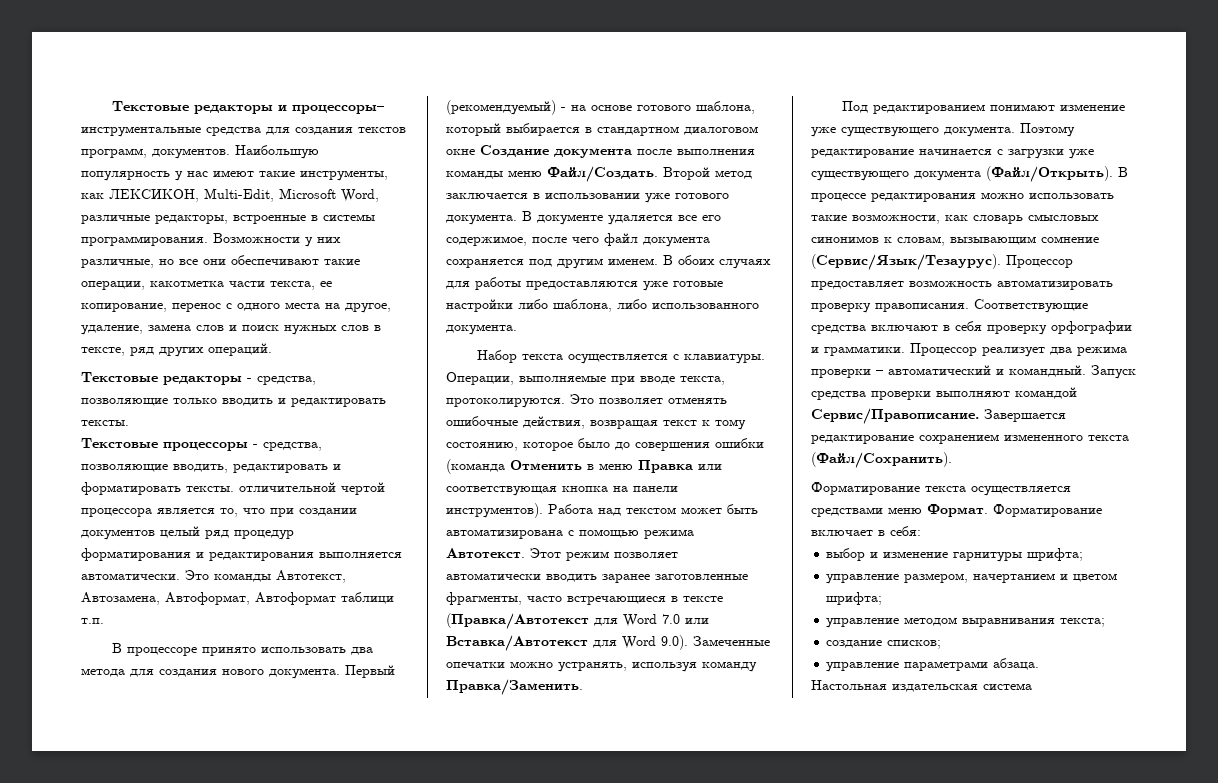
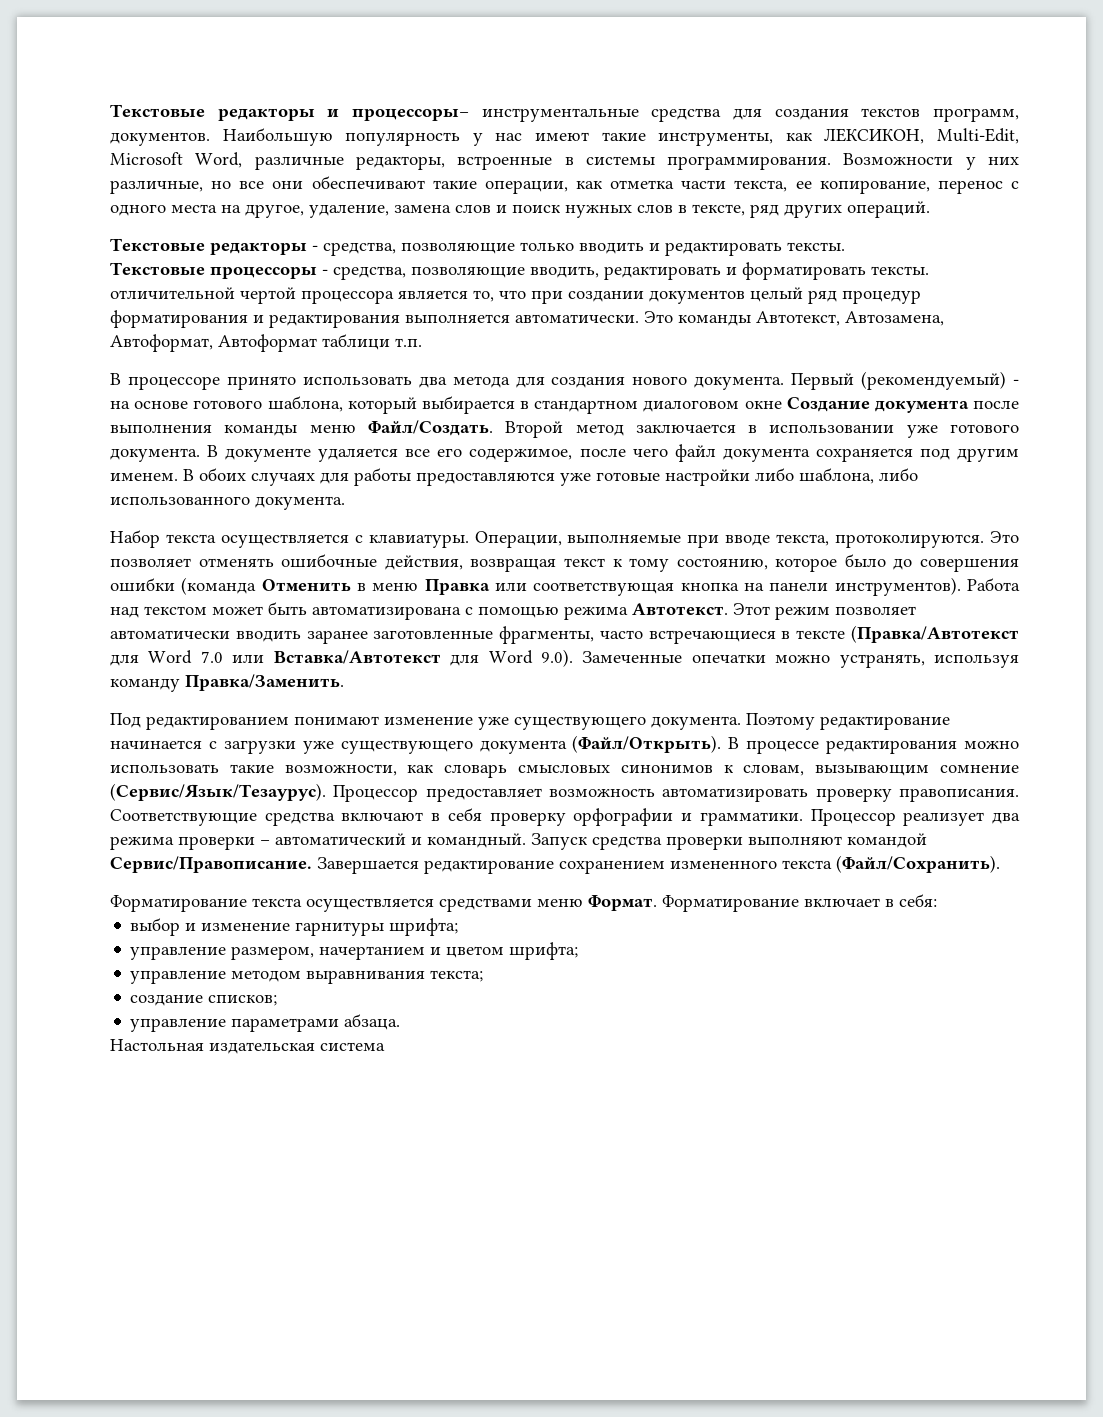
[150,280,224,287] какотметка -> [576,180,675,189] как отметка

